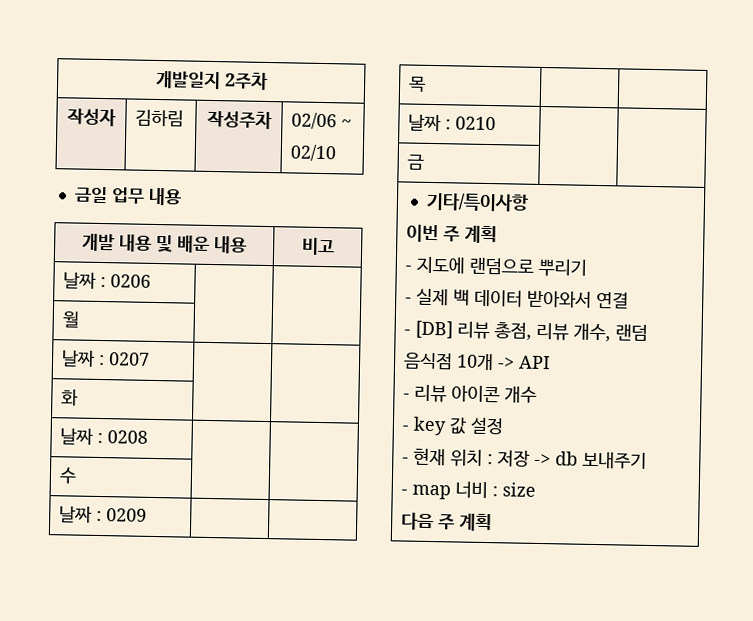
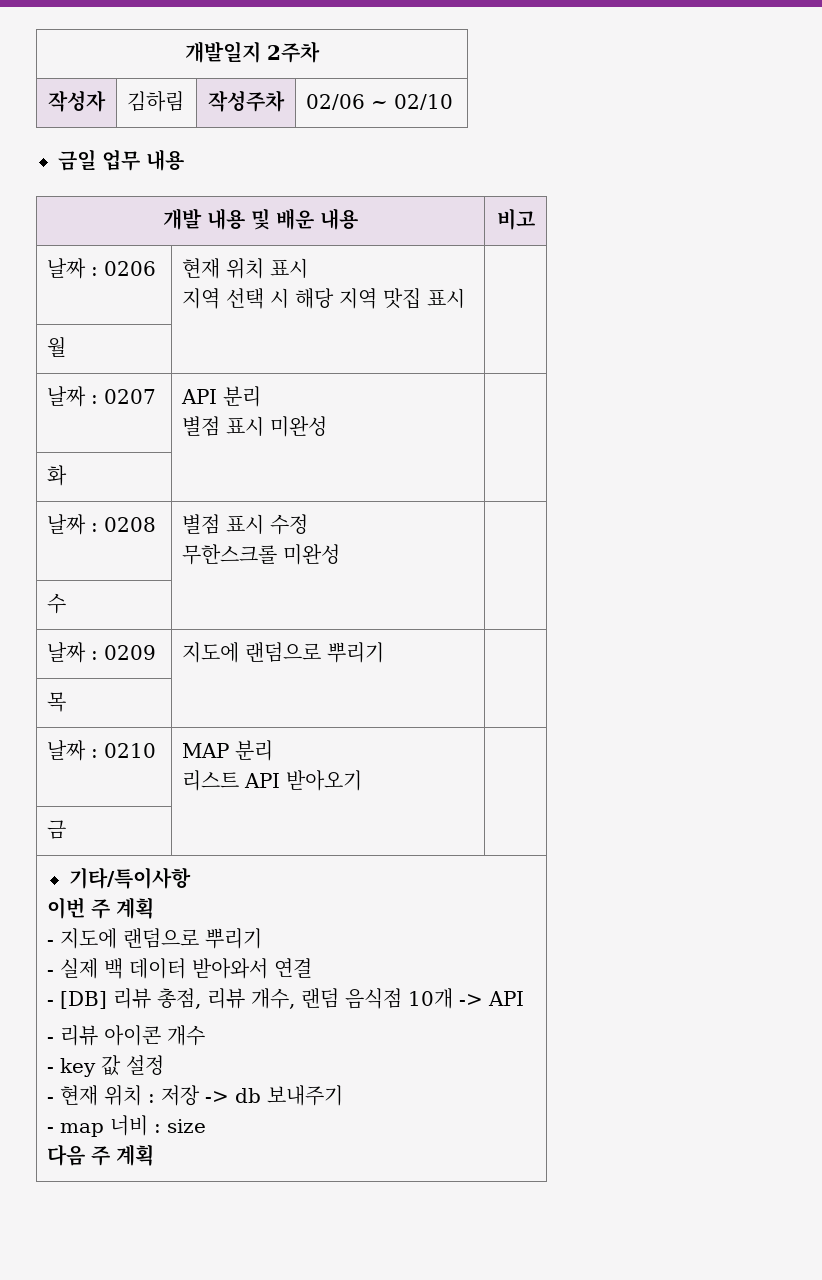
(152, 281) none -> [182,258,309,279] [182,288,466,309] 현재 위치 표시 // 지역 선택 시 해당 지역 맛집 표시
(151, 359) none -> [181,386,262,407] [182,416,328,437] API 분리 // 별점 표시 미완성
(149, 437) none -> [182,514,309,535] [182,544,341,565] 별점 표시 수정 // 무한스크롤 미완성
(148, 515) none -> [182,642,385,663] 지도에 랜덤으로 뿌리기
(497, 123) none -> [182,740,274,761] [182,770,363,791] MAP 분리 // 리스트 API 받아오기

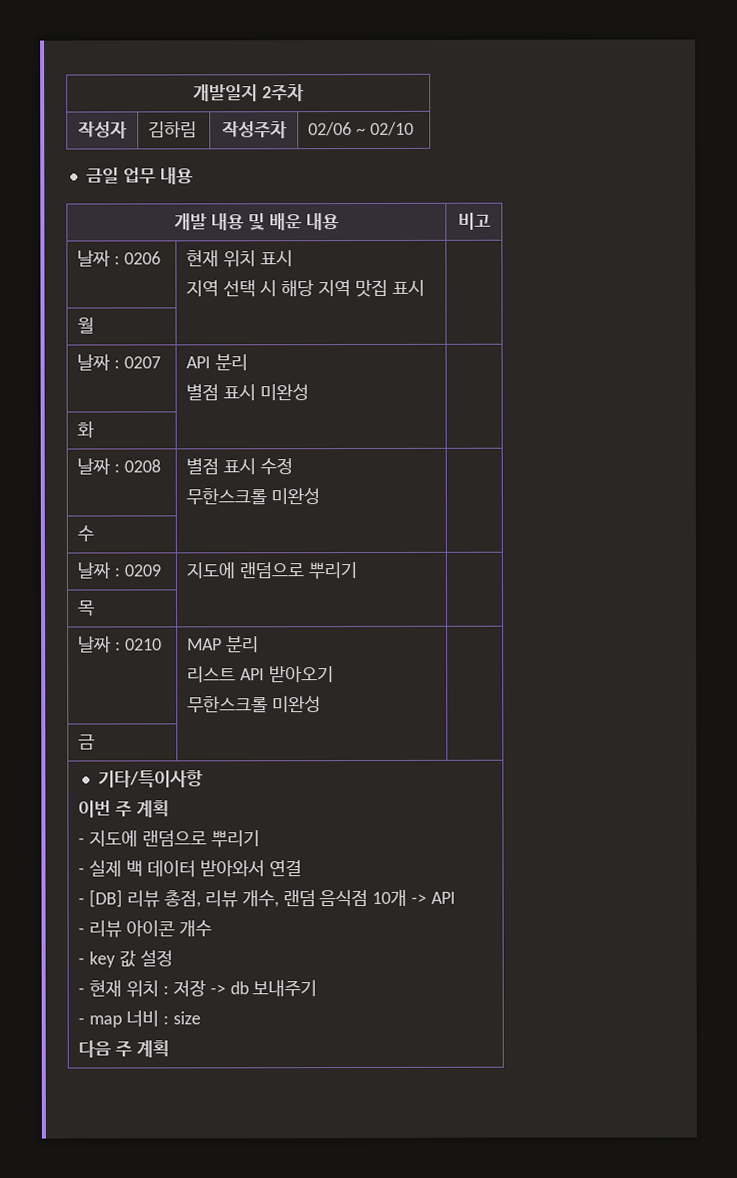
(363, 780) none -> [187,696,322,713] // 무한스크롤 미완성

